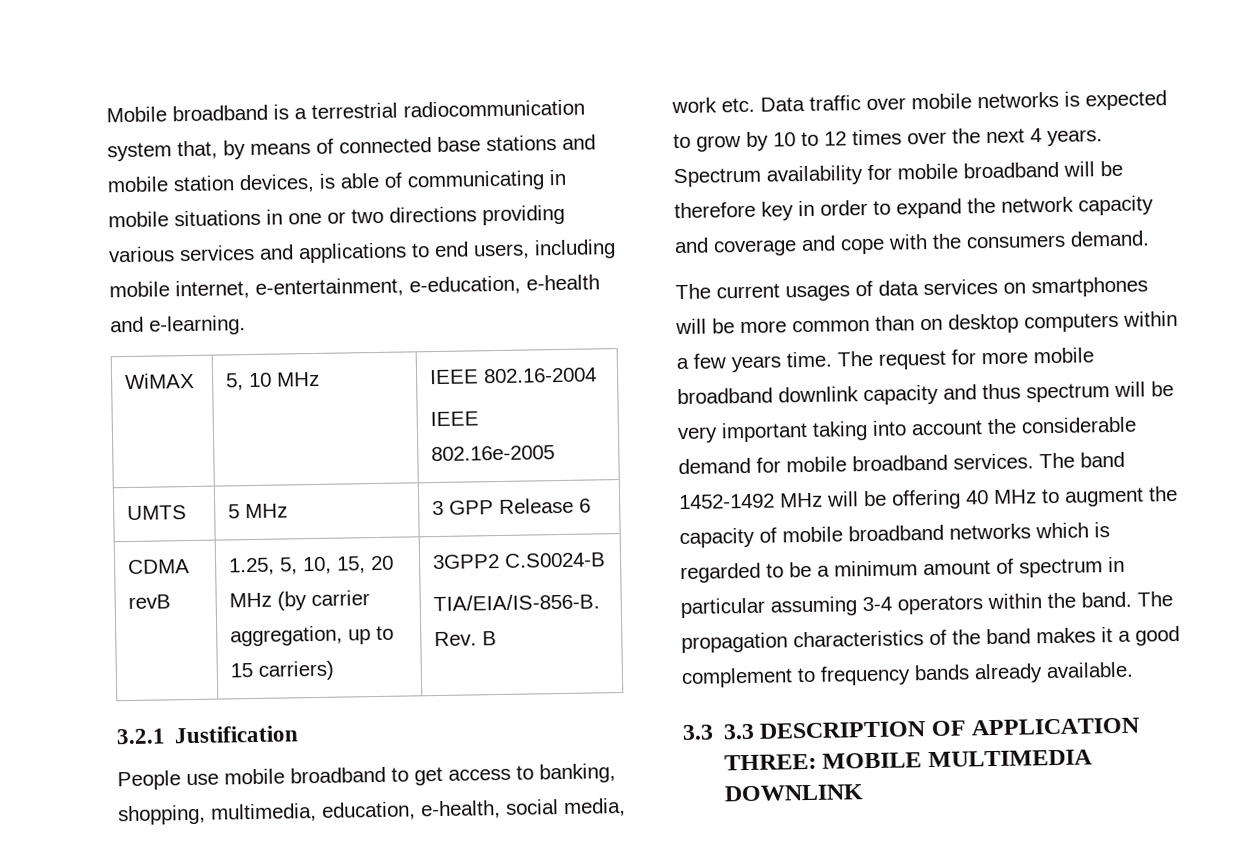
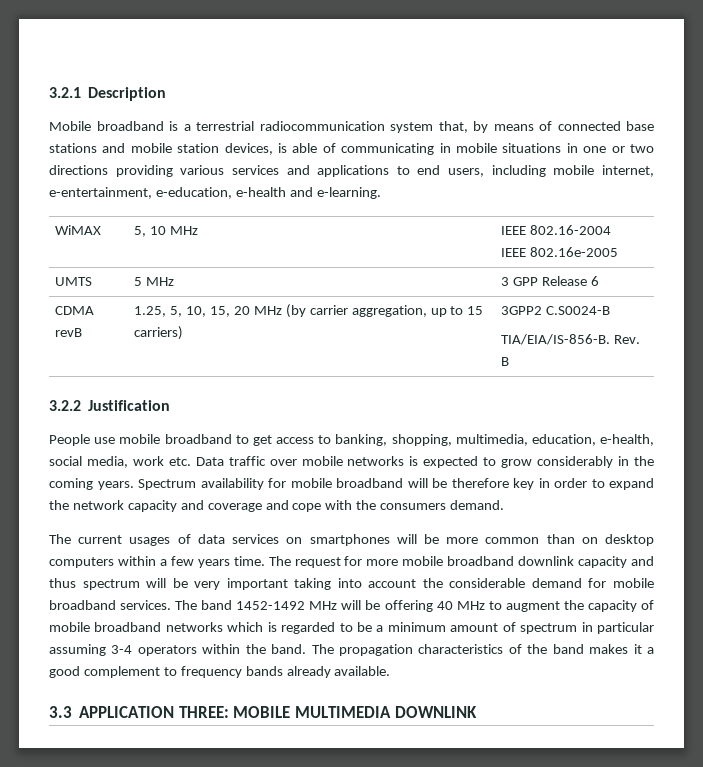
(106, 114) none -> [49,87,167,101] 3.2.1 Description //
[116,728,165,745] 3.2.1 -> [49,400,81,411] 3.2.2
[746,128,1042,151] by 10 to 12 times over the next 4 -> [537,456,654,468] [49,478,93,490] considerably in the coming
[722,720,966,740] 3.3 DESCRIPTION OF -> (72, 712) none

